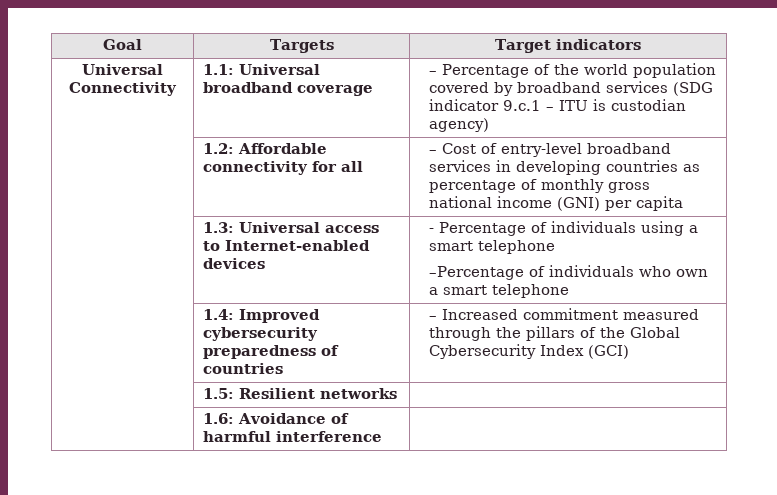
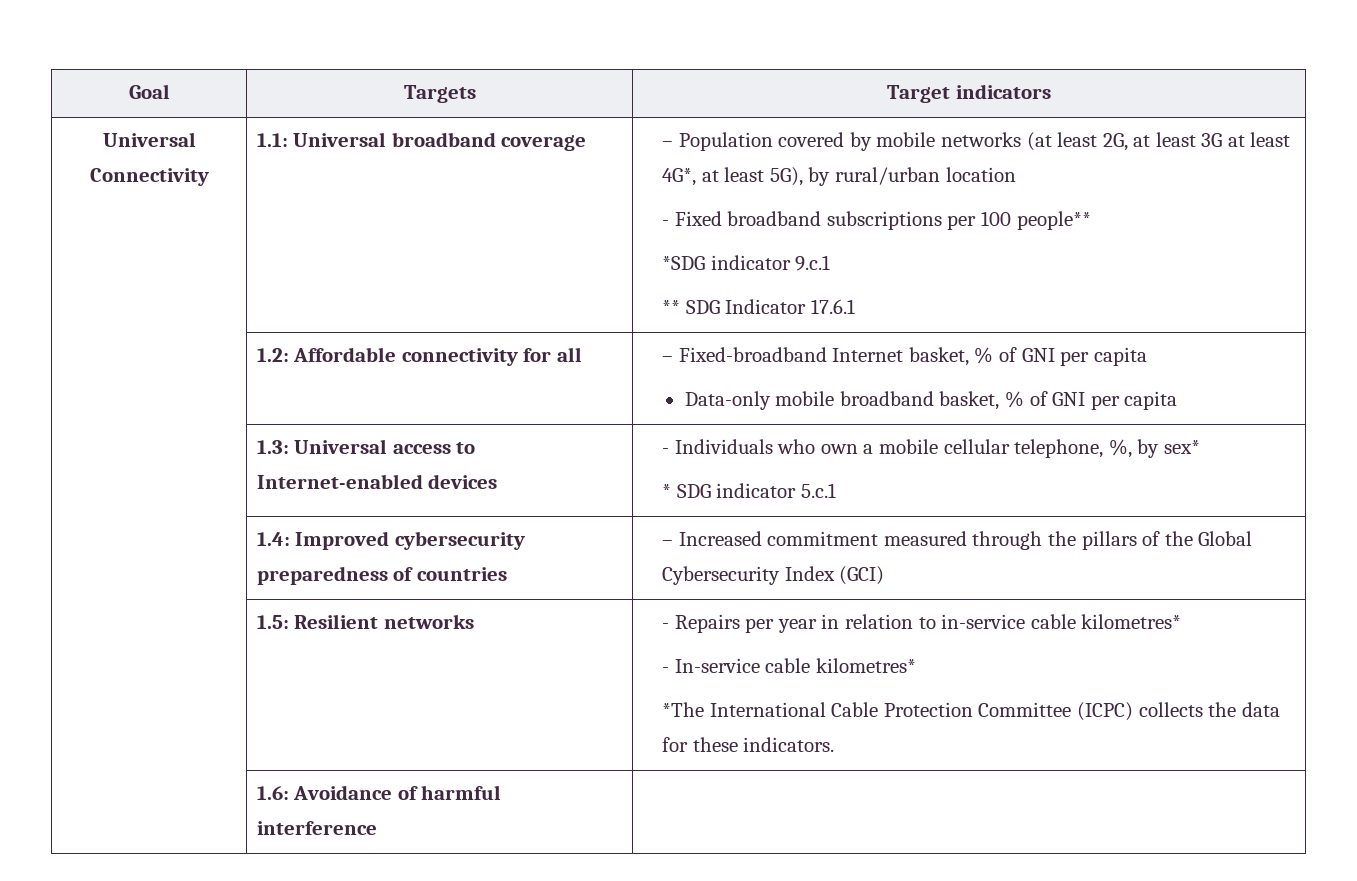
[442,63,717,78] [429,81,714,96] [429,99,687,111] [429,118,490,132] Percentage of the world population covered by broadband services (SDG indicator 9.c.1 – ITU is custodian agency) -> [678,132,1291,151] [662,167,1016,186] [662,211,1091,230] [662,255,831,271] [662,299,855,314] Population covered by mobile networks (at least 2G, at least 3G at least 4G*, at least 5G), by rural/urban location // - Fixed broadband subscriptions per 100 people** // *SDG indicator 9.c.1 // ** SDG Indicator 17.6.1
[442,143,672,157] [429,160,701,175] [429,179,651,193] [429,196,601,211] Cost of entry-level broadband services in developing countries as percentage of monthly gross national income (GNI) -> [678,347,1147,366] [684,391,1086,410] Fixed-broadband Internet basket, % of GNI per capita // Data-only mobile broadband basket, % of GNI
[439,221,699,236] [429,240,556,254] [429,265,709,280] [429,284,570,298] Percentage of individuals using a smart telephone // –Percentage of individuals who own a smart telephone -> [674,439,1200,458] [662,483,836,498] Individuals who own a mobile cellular telephone, %, by sex* // * SDG indicator 5.c.1
(398, 393) none -> [662,614,1182,633] [662,658,916,673] [662,702,1280,721] [662,737,835,752] - Repairs per year in relation to in-service cable kilometres* // - In-service cable kilometres* // *The International Cable Protection Committee (ICPC) collects the data for these indicators.

